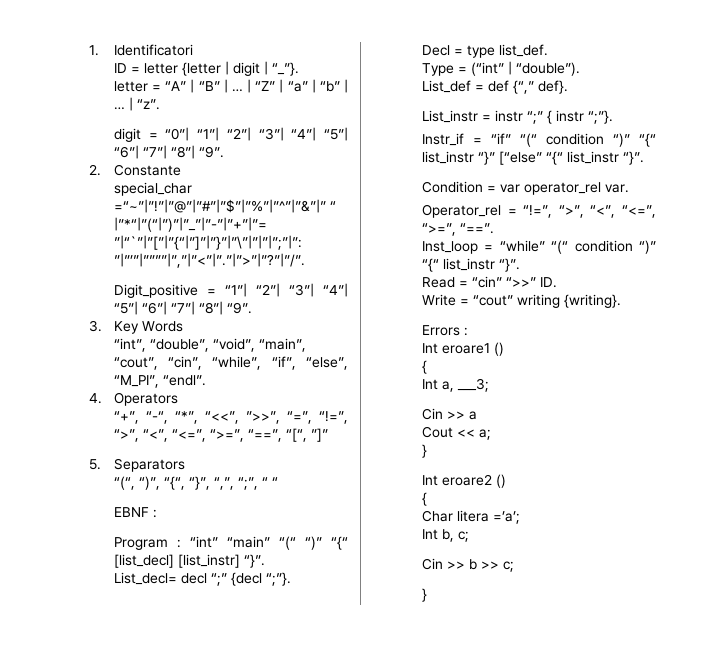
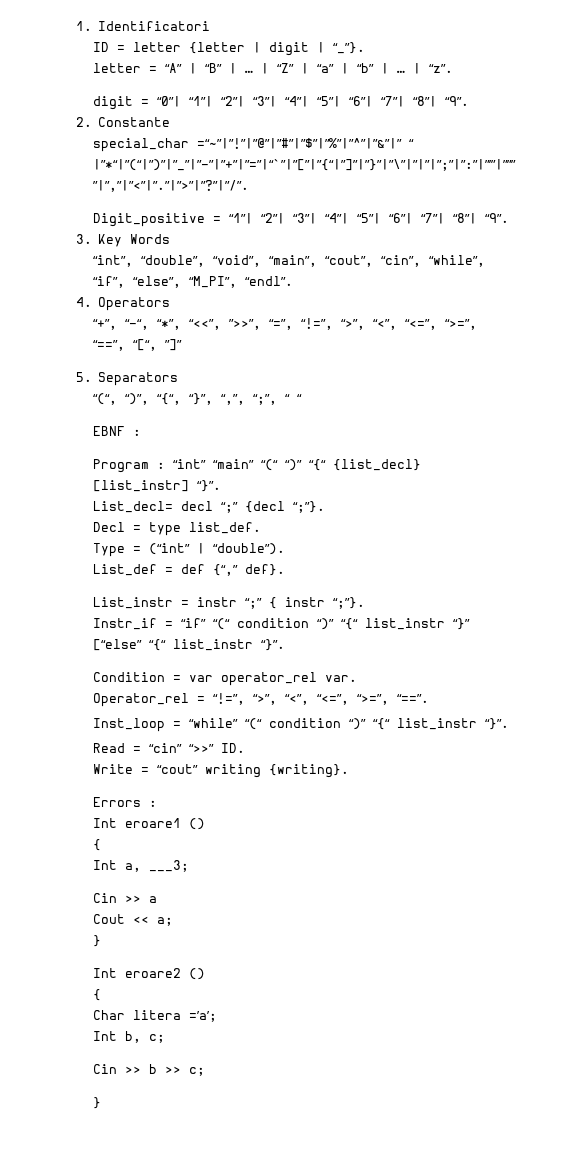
[113,554,174,568] [list_decl] -> [333,459,422,471] {list_decl}

